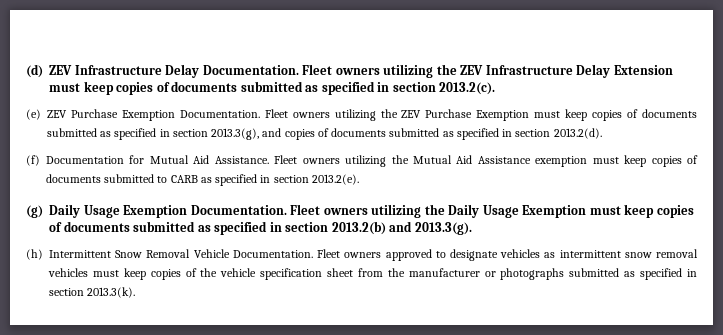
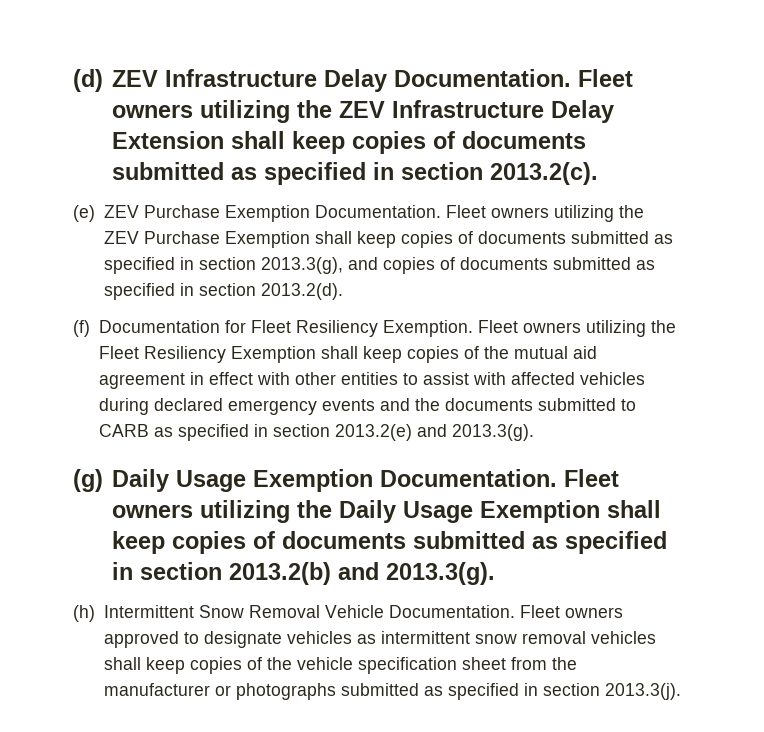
[49,83,80,92] must -> [230,131,285,149] shall
[534,111,561,118] must -> [314,231,352,244] shall
[149,155,698,167] Mutual Aid Assistance. Fleet owners utilizing the Mutual Aid Assistance exemption must keep copies of -> [250,320,676,337] [98,346,597,363] [98,372,645,389] [98,398,440,415] Fleet Resiliency Exemption. Fleet owners utilizing the Fleet Resiliency Exemption shall keep copies of the mutual aid agreement in effect with other entities to assist with affected vehicles during declared emergency events and the
[311,174,359,185] 2013.2(e). -> [334,424,534,441] 2013.2(e) and 2013.3(g).
[589,206,621,215] must -> [606,500,661,518] shall
[92,270,119,277] must -> [103,657,141,670] shall
[87,287,136,298] 2013.3(k). -> [604,683,681,700] 2013.3(j).

